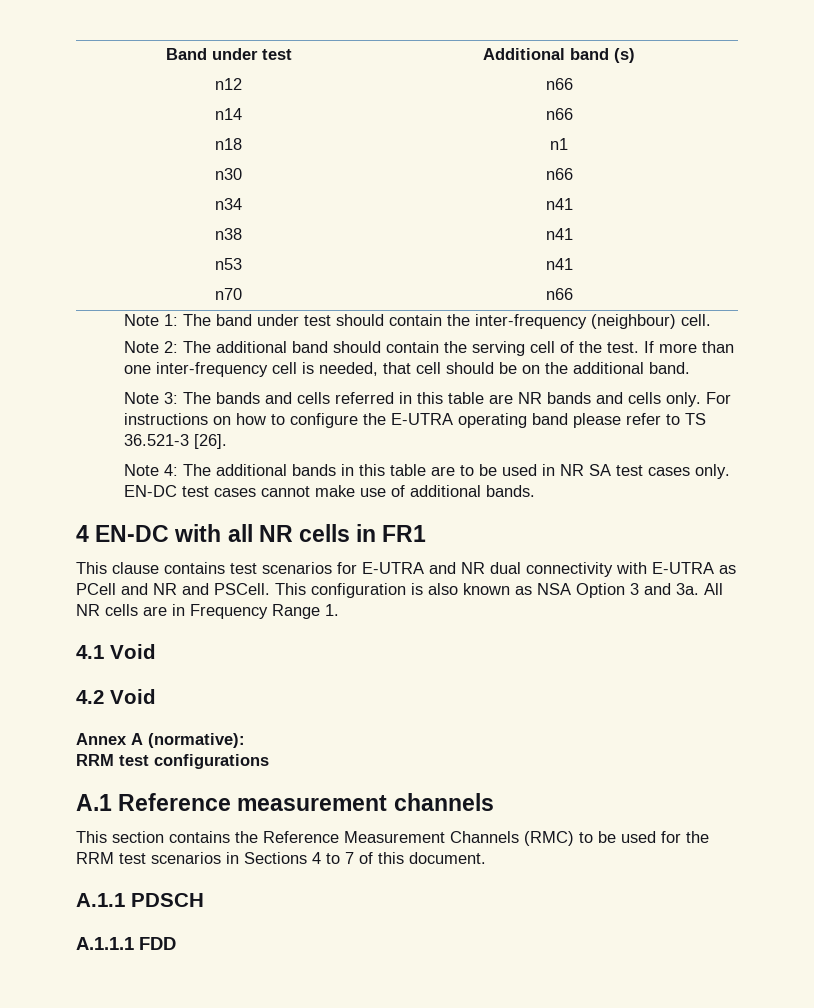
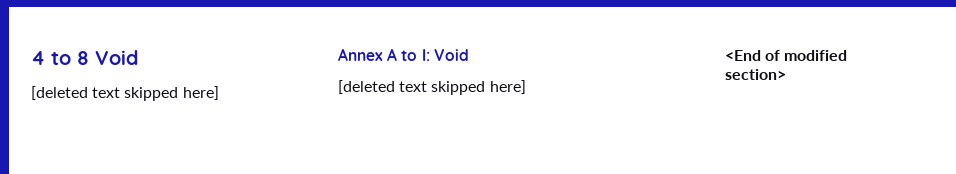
[165,48,292,60] [483,48,635,63] [215,78,242,90] [545,78,573,90] [215,108,242,120] [545,108,573,120] [215,138,242,150] [550,138,568,150] [215,168,242,180] [545,168,573,180] [215,198,242,210] [545,198,573,210] [215,228,242,240] [545,228,573,240] [215,258,242,270] [545,258,573,270] [215,288,242,300] [545,288,573,300] [124,314,712,329] [124,341,735,356] [124,362,691,377] [124,392,732,407] [124,413,707,428] [124,434,228,449] [124,464,731,479] [124,485,536,497] [76,524,427,542] [76,562,736,577] [76,583,723,598] [76,604,339,619] [76,644,156,659] [76,689,156,704] [76,733,245,748] [76,754,269,769] [76,793,494,811] [76,831,709,846] [76,852,486,864] [76,893,204,907] [76,937,176,950] Band under test | Additional band (s) // n12 | n66 // n14 | n66 // n18 | n1 // n30 | n66 // n34 | n41 // n38 | n41 // n53 | n41 // n70 | n66 // Note 1: The band under test should contain the inter-frequency (neighbour) cell. // Note 2: The additional band should contain the serving cell of the test. If more than one inter-frequency cell is needed, that cell should be on the additional band. // Note 3: The bands and cells referred in this table are NR bands and cells only. For instructions on how to configure the E-UTRA operating band please refer to TS 36.521-3 [26]. // Note 4: The additional bands in this table are to be used in NR SA test cases only. EN-DC test cases cannot make use of additional bands. // 4 EN-DC with all NR cells in FR1 // This clause contains test scenarios for E-UTRA and NR dual connectivity with E-UTRA as PCell and NR and PSCell. This configuration is also known as NSA Option 3 and 3a. All NR cells are in Frequency Range 1. // 4.1 Void // 4.2 Void // Annex A (normative): // RRM test configurations // A.1 Reference measurement channels // This section contains the Reference Measurement Channels (RMC) to be used for the RRM test scenarios in Sections 4 to 7 of this document. // A.1.1 PDSCH // A.1.1.1 FDD -> [31,50,138,65] [31,86,219,101] [338,48,469,61] [338,80,526,95] [724,50,847,61] [724,69,786,80] 4 to 8 Void // [deleted text skipped here] // Annex A to I: Void // [deleted text skipped here] // <End of modified section>

